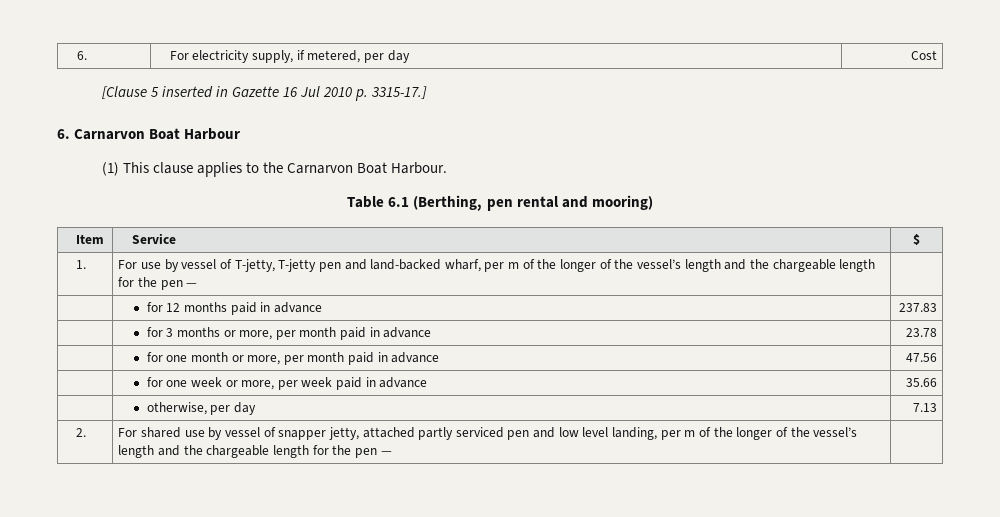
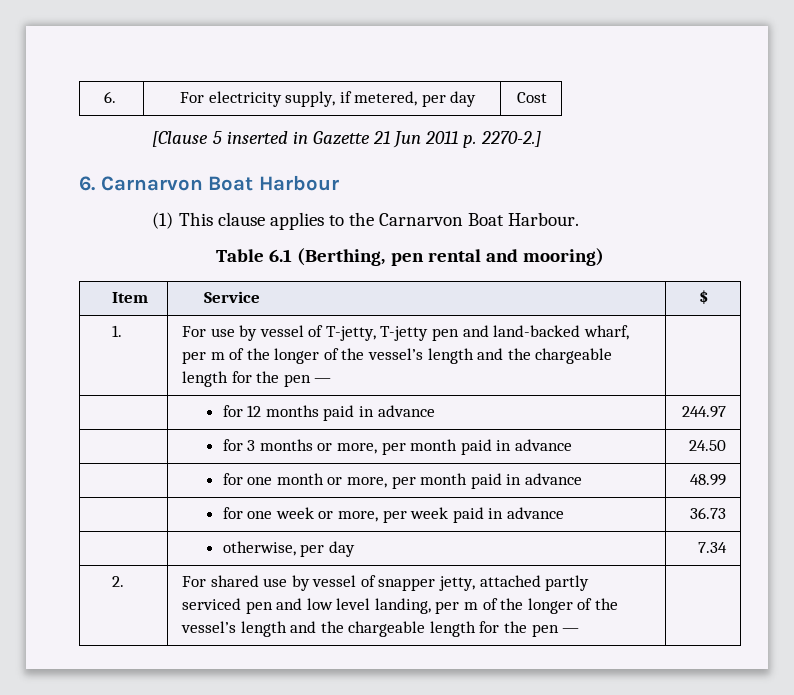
[282,86,428,101] 16 Jul 2010 p. 3315-17.] -> [373,131,541,148] 21 Jun 2011 p. 2270-2.]
[898,303,937,312] 237.83 -> [682,406,727,418] 244.97
[905,328,937,337] 23.78 -> [689,440,727,451] 24.50
[905,353,937,362] 47.56 -> [690,474,727,486] 48.99
[905,378,937,387] 35.66 -> [690,507,727,519] 36.73
[912,403,937,412] 7.13 -> [698,542,728,553] 7.34

